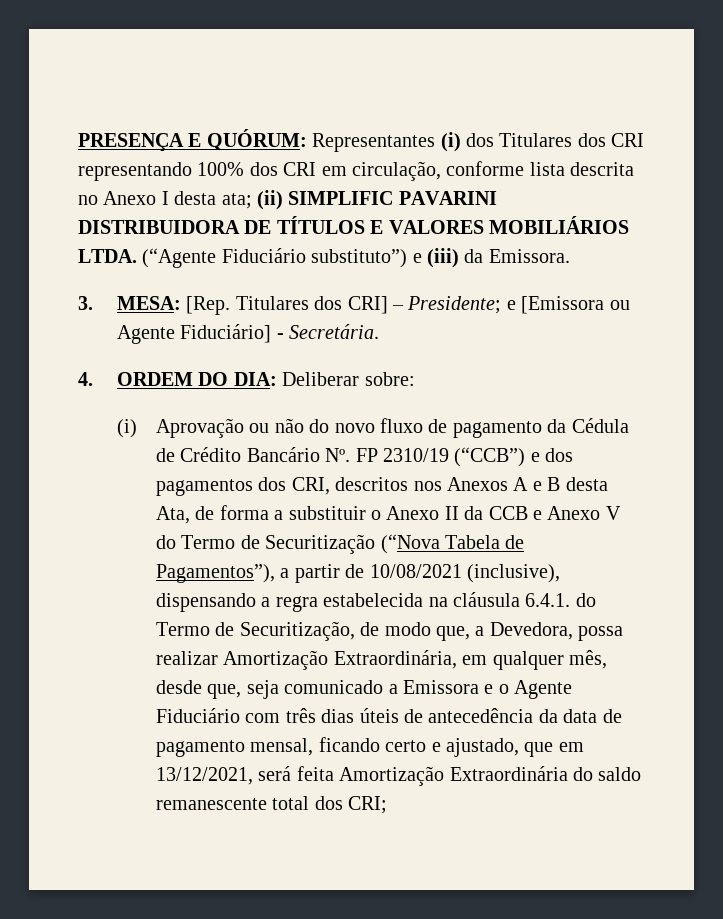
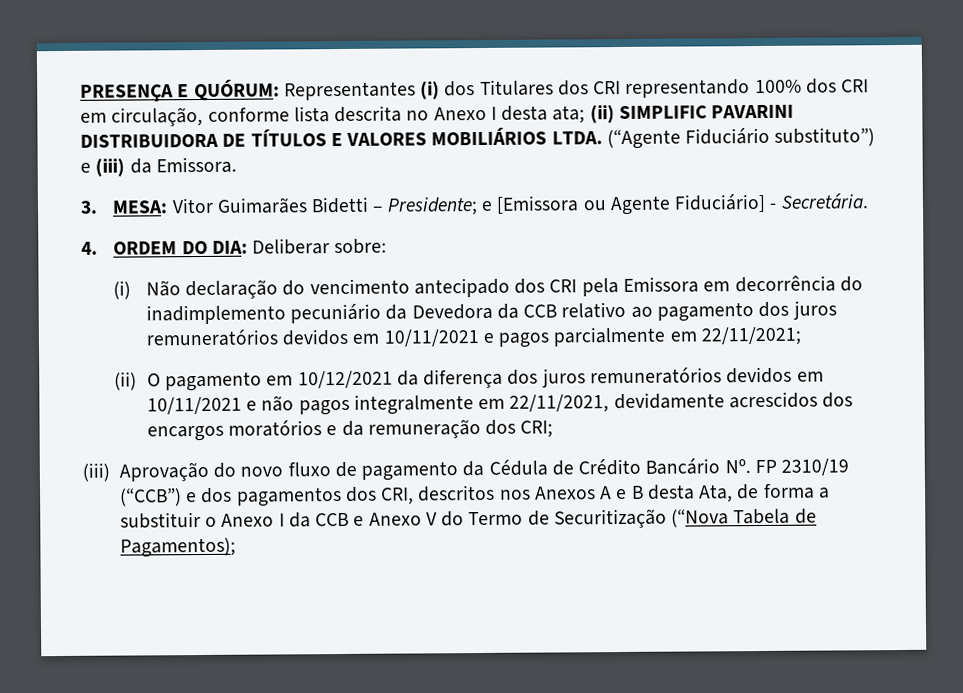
[186,296,388,315] [Rep. Titulares dos CRI] -> [171,196,370,214] Vitor Guimarães Bidetti
[155,418,304,438] Aprovação ou não -> [145,275,863,300] [145,300,837,325] [145,326,801,348] [114,366,824,392] [146,391,854,416] [146,419,554,442] [82,461,209,482] Não declaração do vencimento antecipado dos CRI pela Emissora em decorrência do inadimplemento pecuniário da Devedora da CCB relativo ao pagamento dos juros remuneratórios devidos em 10/11/2021 e pagos parcialmente em 22/11/2021; // (ii) O pagamento em 10/12/2021 da diferença dos juros remuneratórios devidos em 10/11/2021 e não pagos integralmente em 22/11/2021, devidamente acrescidos dos encargos moratórios e da remuneração dos CRI; // (iii) Aprovação
[444,506,459,520] II -> [278,513,285,527] I
[155,564,560,583] [155,592,596,612] [155,621,624,641] [155,650,607,670] [155,680,573,699] [155,708,622,723] [155,737,584,757] [155,766,642,786] [155,796,388,814] Pagamentos”), a partir de 10/08/2021 (inclusive), dispensando a regra estabelecida na cláusula 6.4.1. do Termo de Securitização, de modo que, a Devedora, possa realizar Amortização Extraordinária, em qualquer mês, desde que, seja comunicado a Emissora e o Agente Fiduciário com três dias úteis de antecedência da data de pagamento mensal, ficando certo e ajustado, que em 13/12/2021, será feita Amortização Extraordinária do saldo remanescente total dos CRI; -> [119,537,236,558] Pagamentos);

